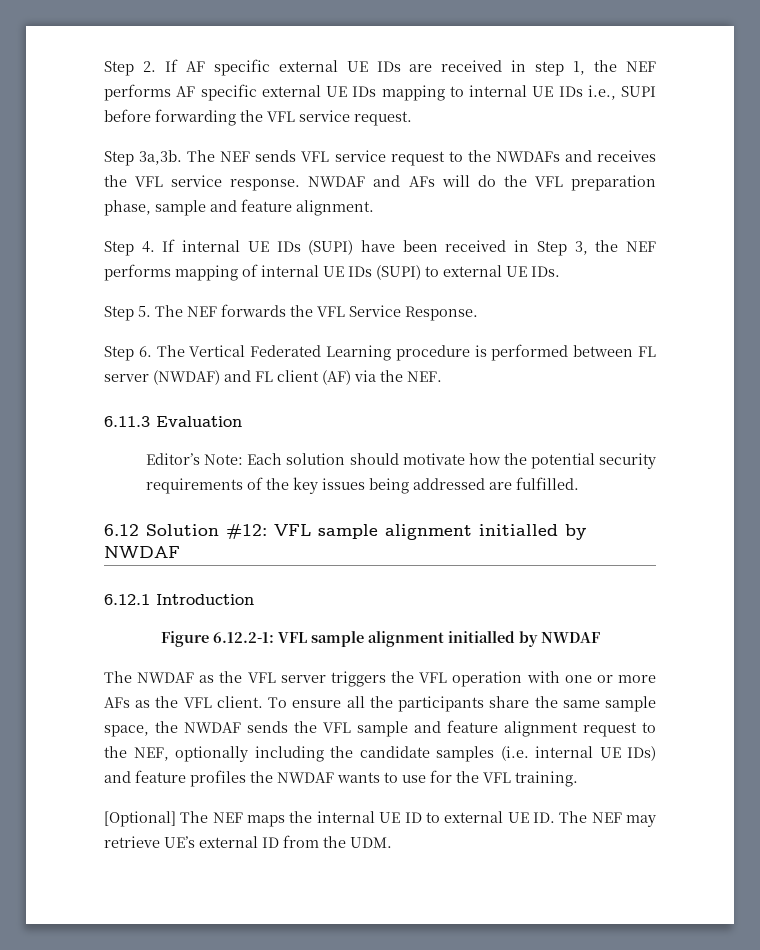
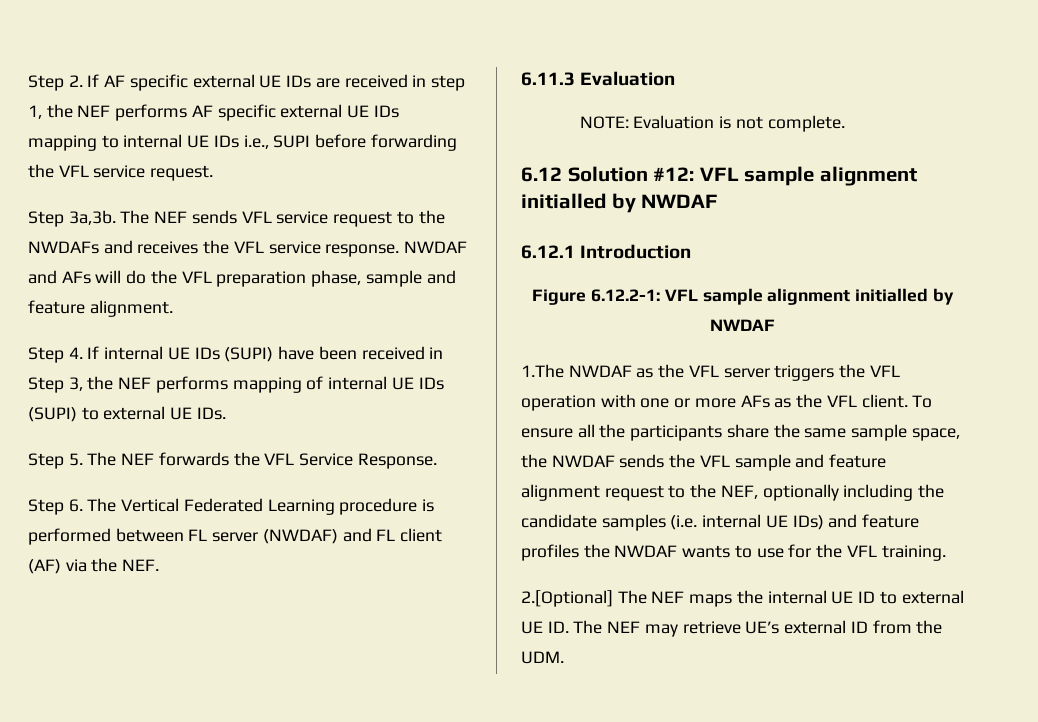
[146,453,656,469] [146,477,580,494] Editor’s Note: Each solution should motivate how the potential security requirements of the key issues being addressed are fulfilled. -> [579,115,845,132] NOTE: Evaluation is not complete.
[104,671,132,683] The -> [521,364,564,378] 1.The
[104,811,176,827] [Optional] -> [521,590,613,607] 2.[Optional]

